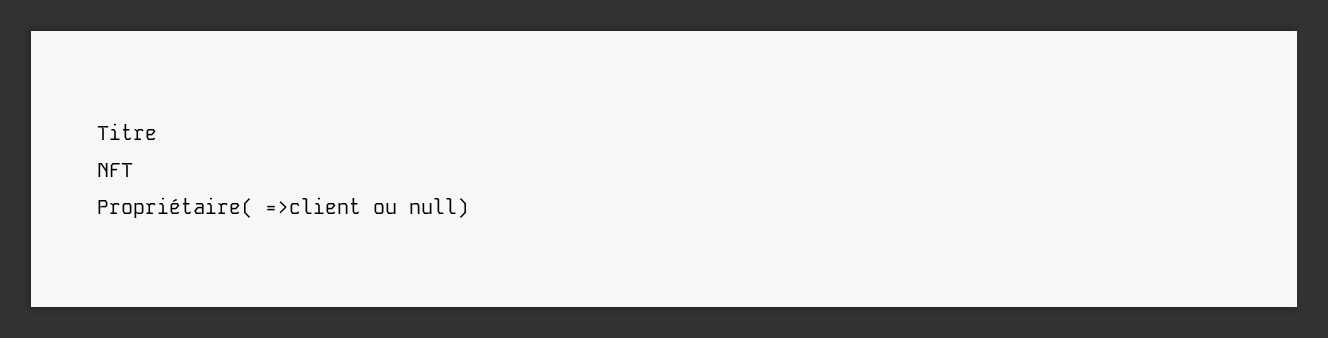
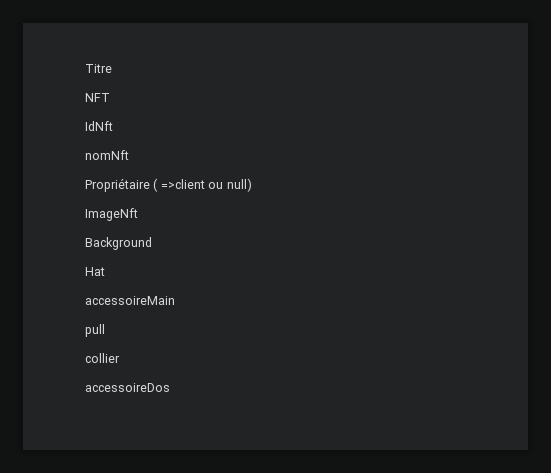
[97,197,253,218] Propriétaire( -> [85,121,113,131] [85,150,129,160] [85,178,159,192] IdNft // nomNft // Propriétaire (
(469, 208) none -> [85,208,138,221] [85,237,152,250] [85,267,105,276] [85,296,175,305] [85,324,105,337] [85,353,120,363] [85,383,170,392] // ImageNft // Background // Hat // accessoireMain // pull // collier // accessoireDos

